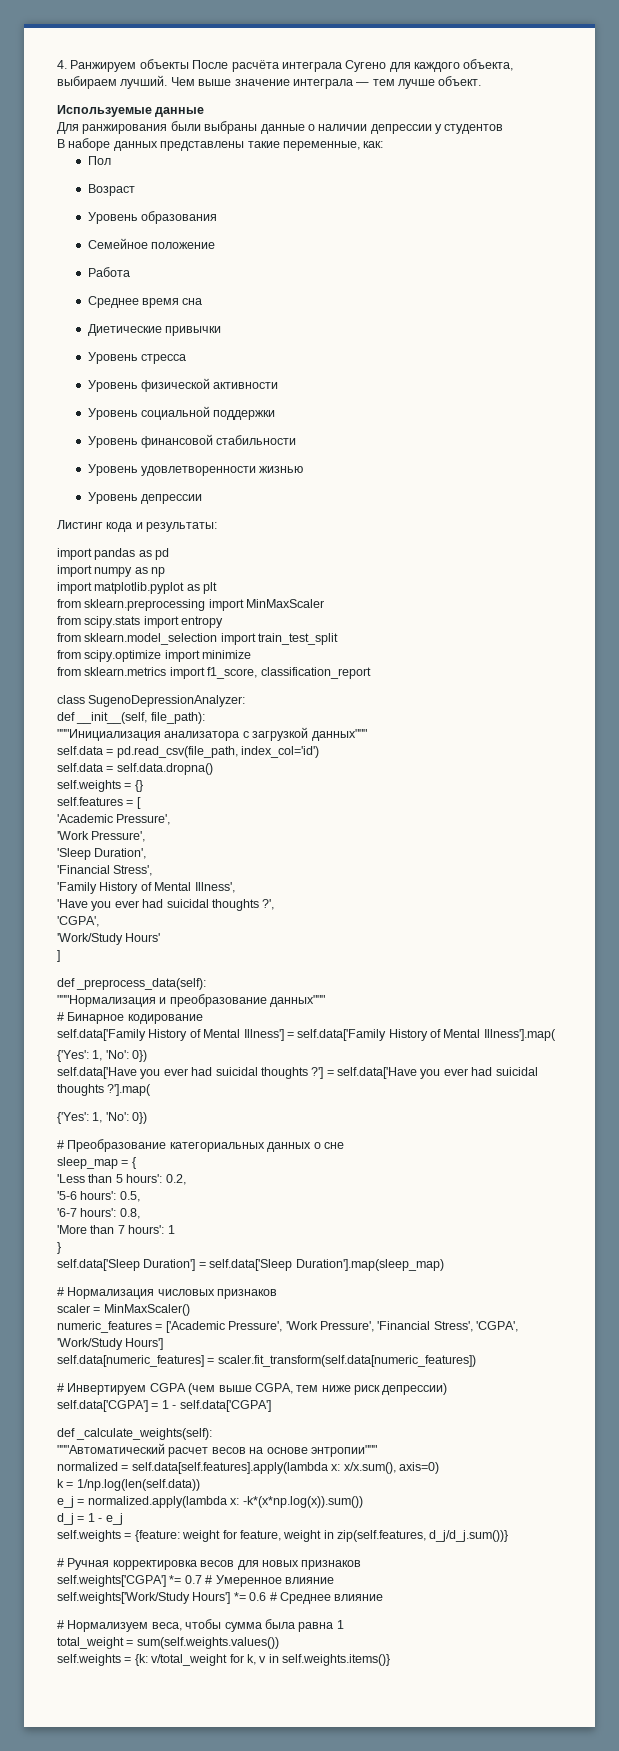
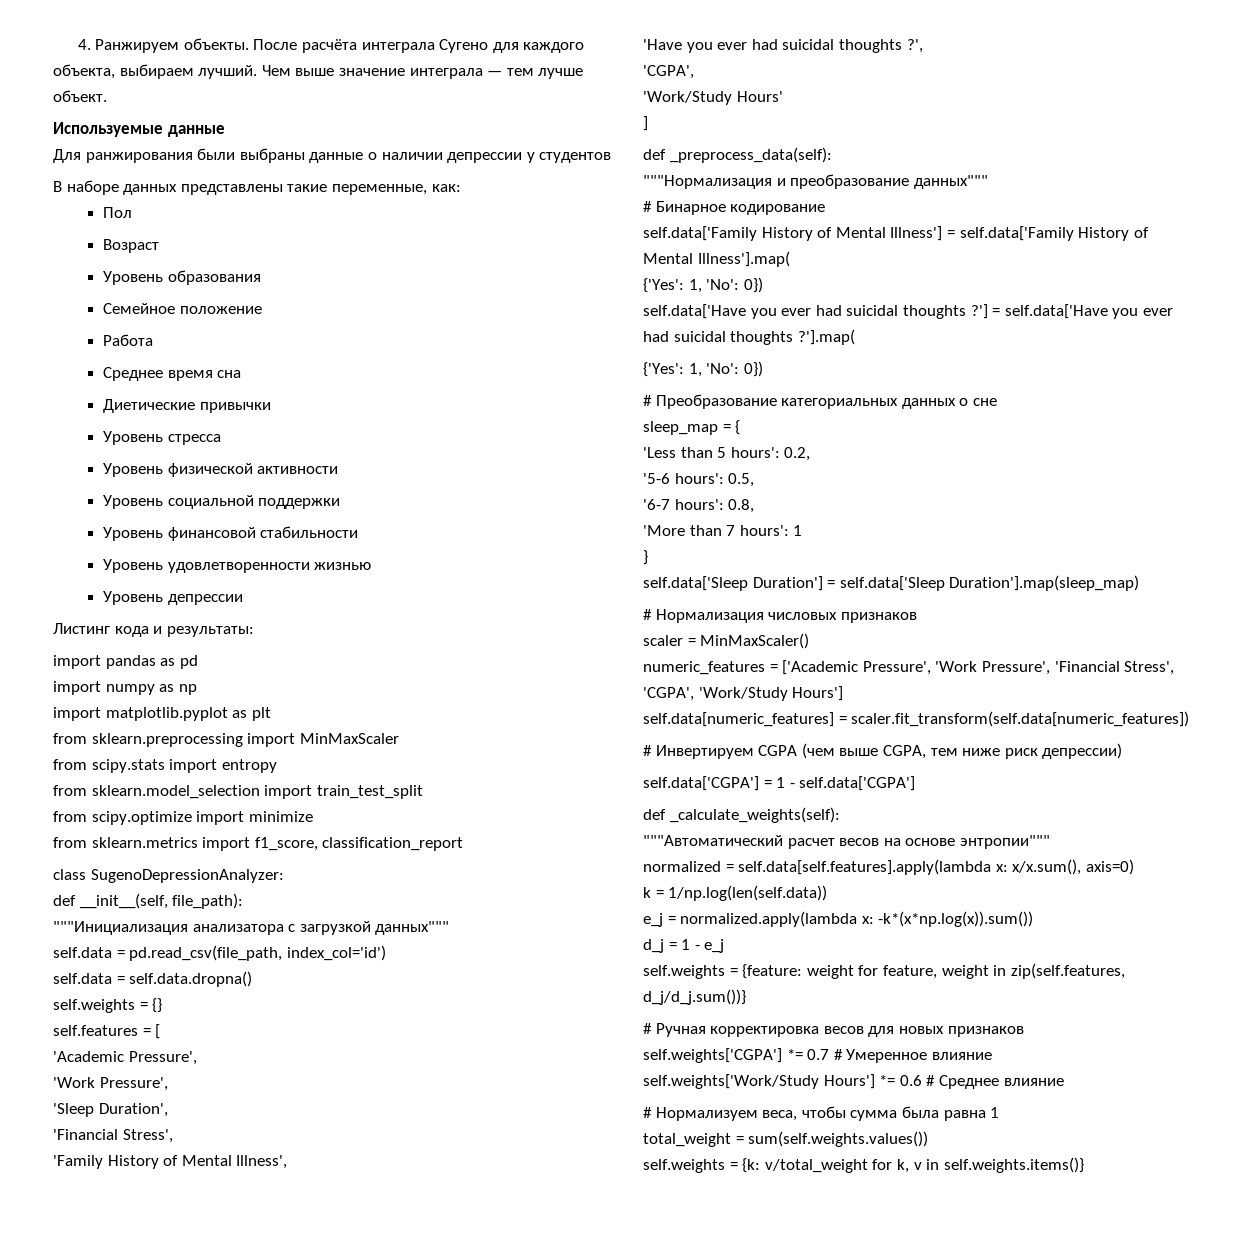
[139,59,189,69] объекты -> [183,38,249,50] объекты.

